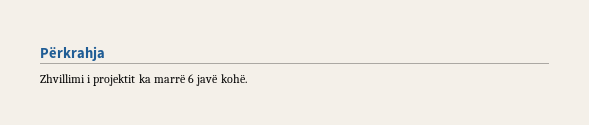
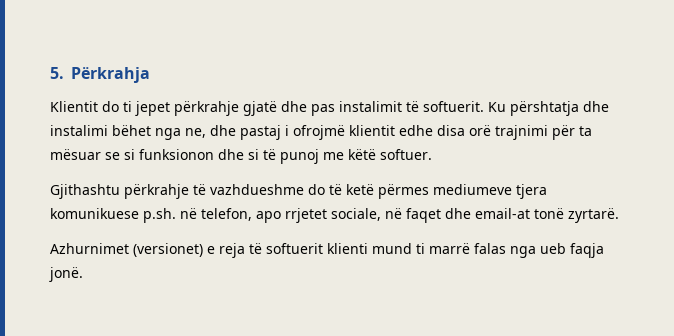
(40, 53) none -> [50,67,64,79] 5.
[40,74,247,86] Zhvillimi i projektit ka marrë 6 javë kohë. -> [50,101,609,116] [50,125,592,140] [50,149,432,164] [50,184,547,199] [50,208,619,223] [50,243,604,258] [49,267,83,282] Klientit do ti jepet përkrahje gjatë dhe pas instalimit të softuerit. Ku përshtatja dhe instalimi bëhet nga ne, dhe pastaj i ofrojmë klientit edhe disa orë trajnimi për ta mësuar se si funksionon dhe si të punoj me këtë softuer. // Gjithashtu përkrahje të vazhdueshme do të ketë përmes mediumeve tjera komunikuese p.sh. në telefon, apo rrjetet sociale, në faqet dhe email-at tonë zyrtarë. // Azhurnimet (versionet) e reja të softuerit klienti mund ti marrë falas nga ueb faqja jonë.

